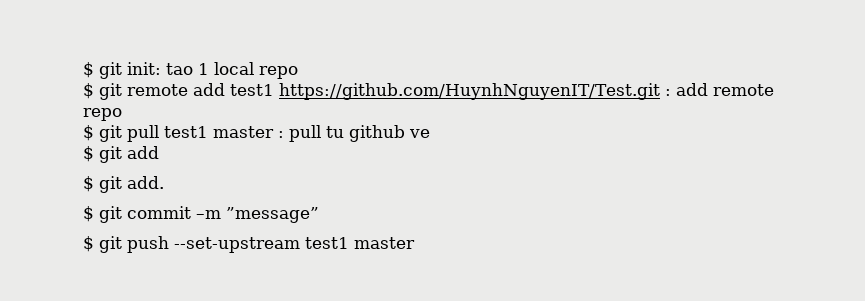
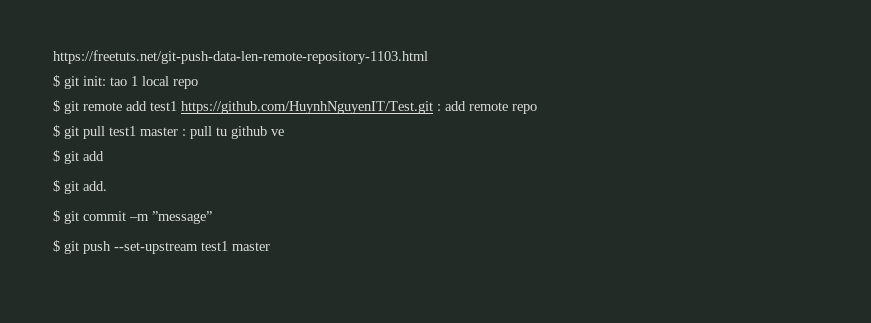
(83, 70) none -> [53,50,428,64] https://freetuts.net/git-push-data-len-remote-repository-1103.html //

